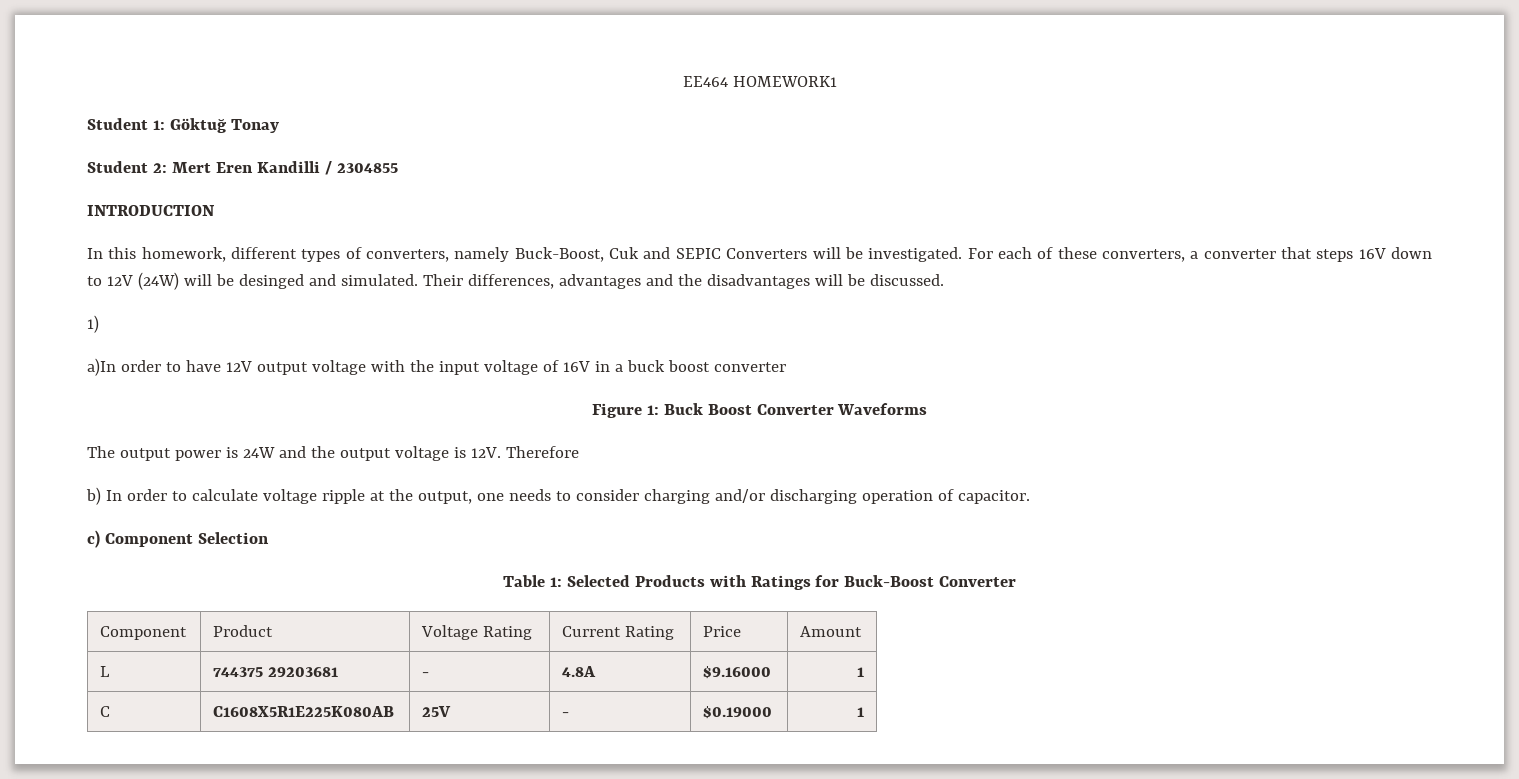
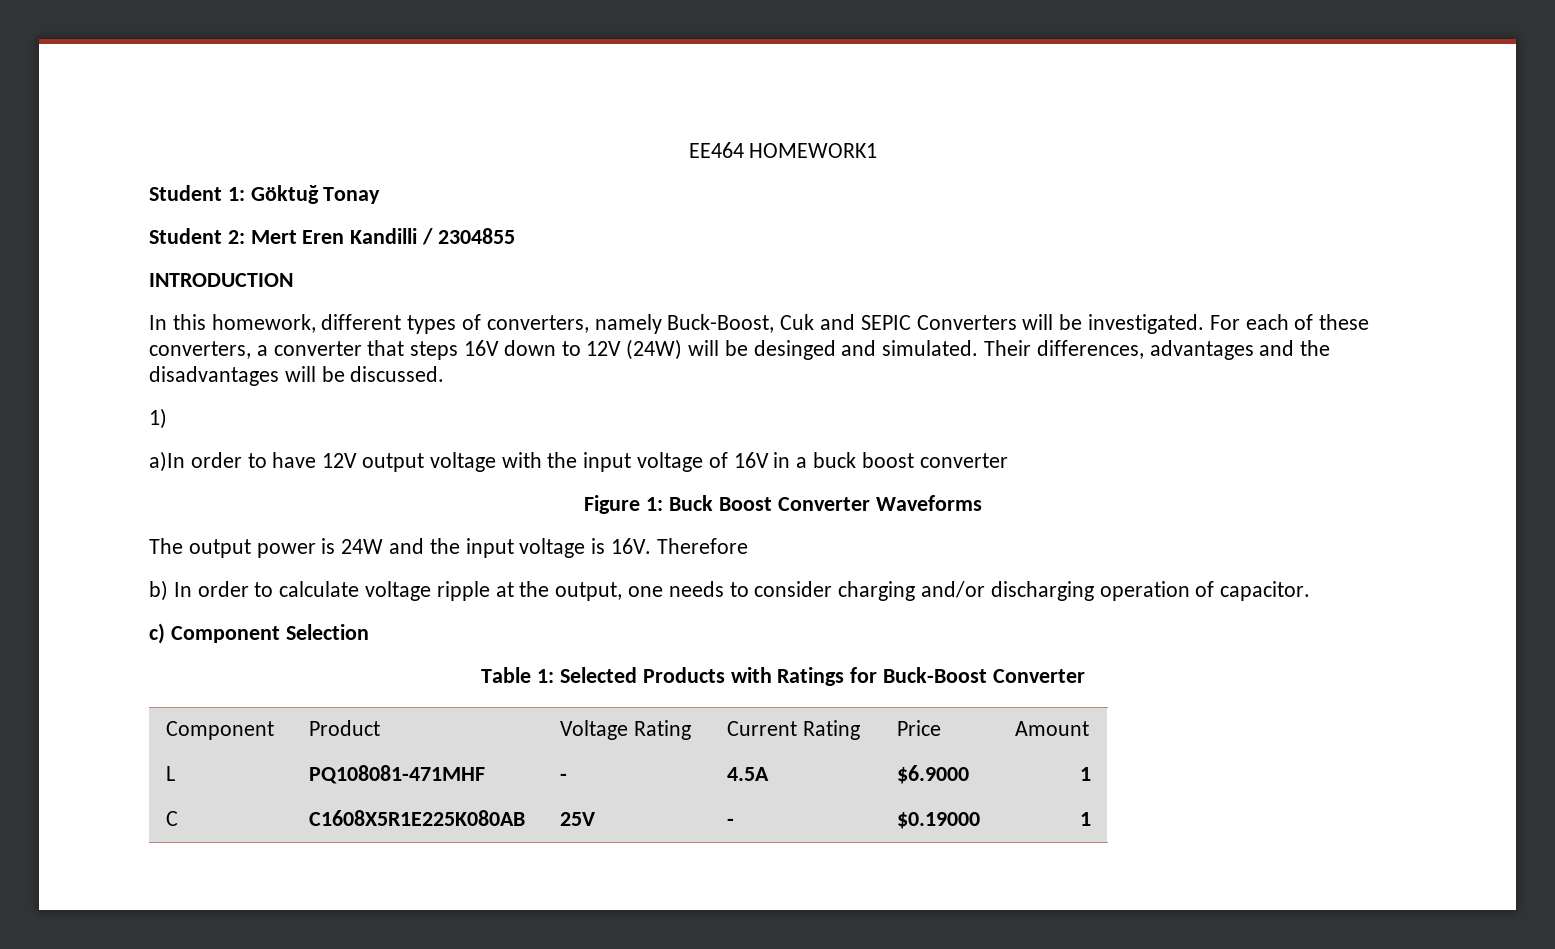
[339,448,391,461] output -> [465,538,514,558] input
[470,447,501,458] 12V. -> [611,538,652,554] 16V.
[213,667,339,677] [422,672,430,677] [562,666,597,677] [703,666,772,679] 744375 29203681 | - | 4.8A | $9.16000 -> [309,765,486,784] [560,773,568,781] [727,767,770,781] [897,765,970,784] PQ108081-471MHF | - | 4.5A | $6.9000

